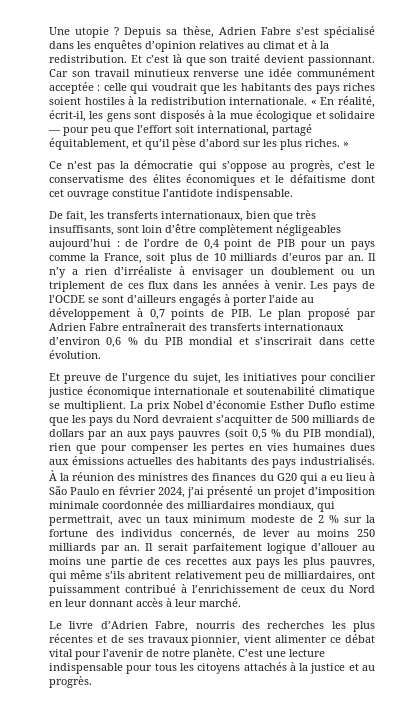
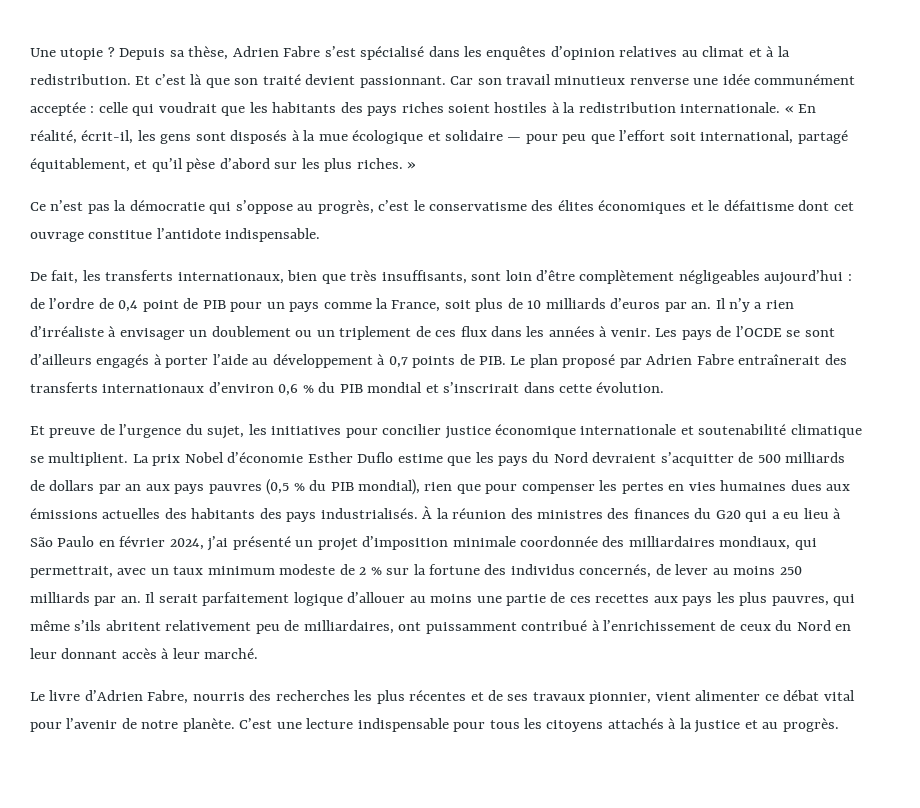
[224,428,267,440] (soit 0,5 -> [266,479,290,495] (0,5

